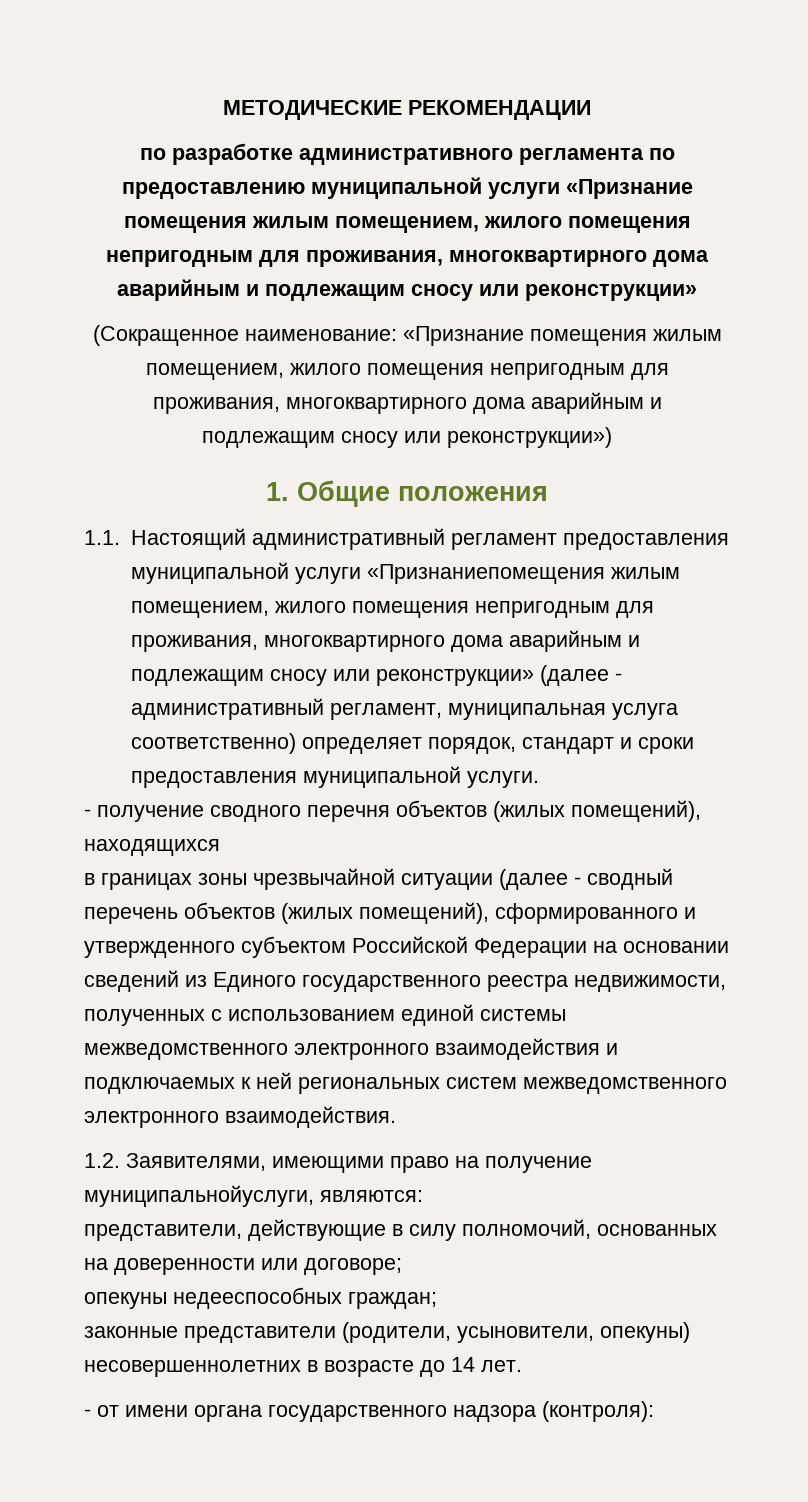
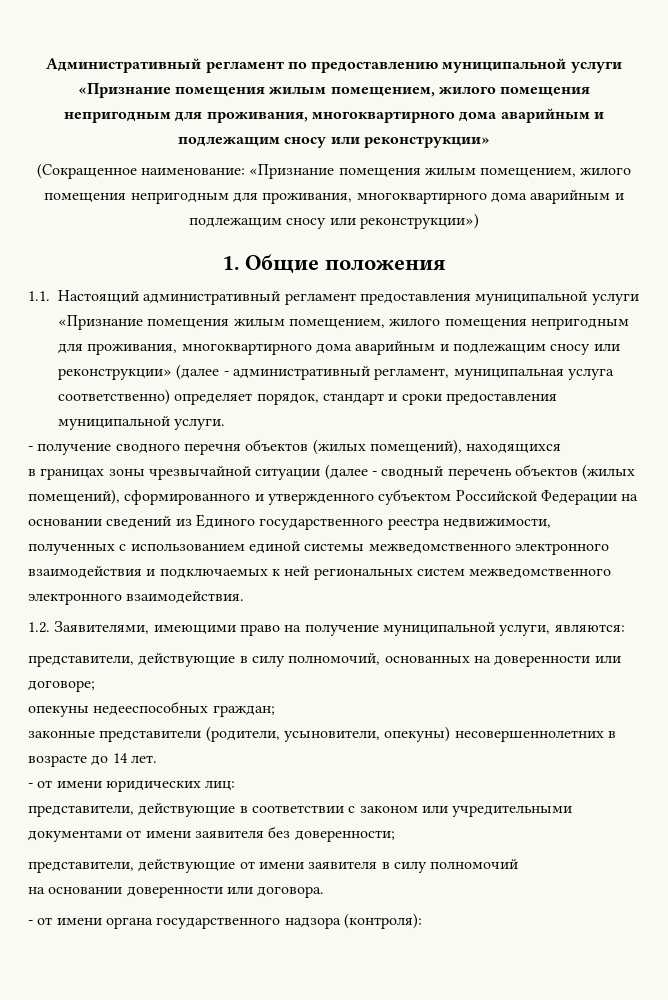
[223,100,591,120] [139,143,644,165] МЕТОДИЧЕСКИЕ РЕКОМЕНДАЦИИ // по разработке административного регламента -> [46,58,284,73] Административный регламент
[366,564,605,584] «Признаниепомещения -> [58,315,230,330] «Признание помещения
[84,1185,314,1207] муниципальнойуслуги, -> [382,622,551,636] муниципальной услуги,
(522, 1366) none -> [28,780,236,792] [28,803,573,817] [28,826,395,842] [28,859,519,873] [28,886,325,898] // - от имени юридических лиц: // представители, действующие в соответствии с законом или учредительными документами от имени заявителя без доверенности; // представители, действующие от имени заявителя в силу полномочий // на основании доверенности или договора.

